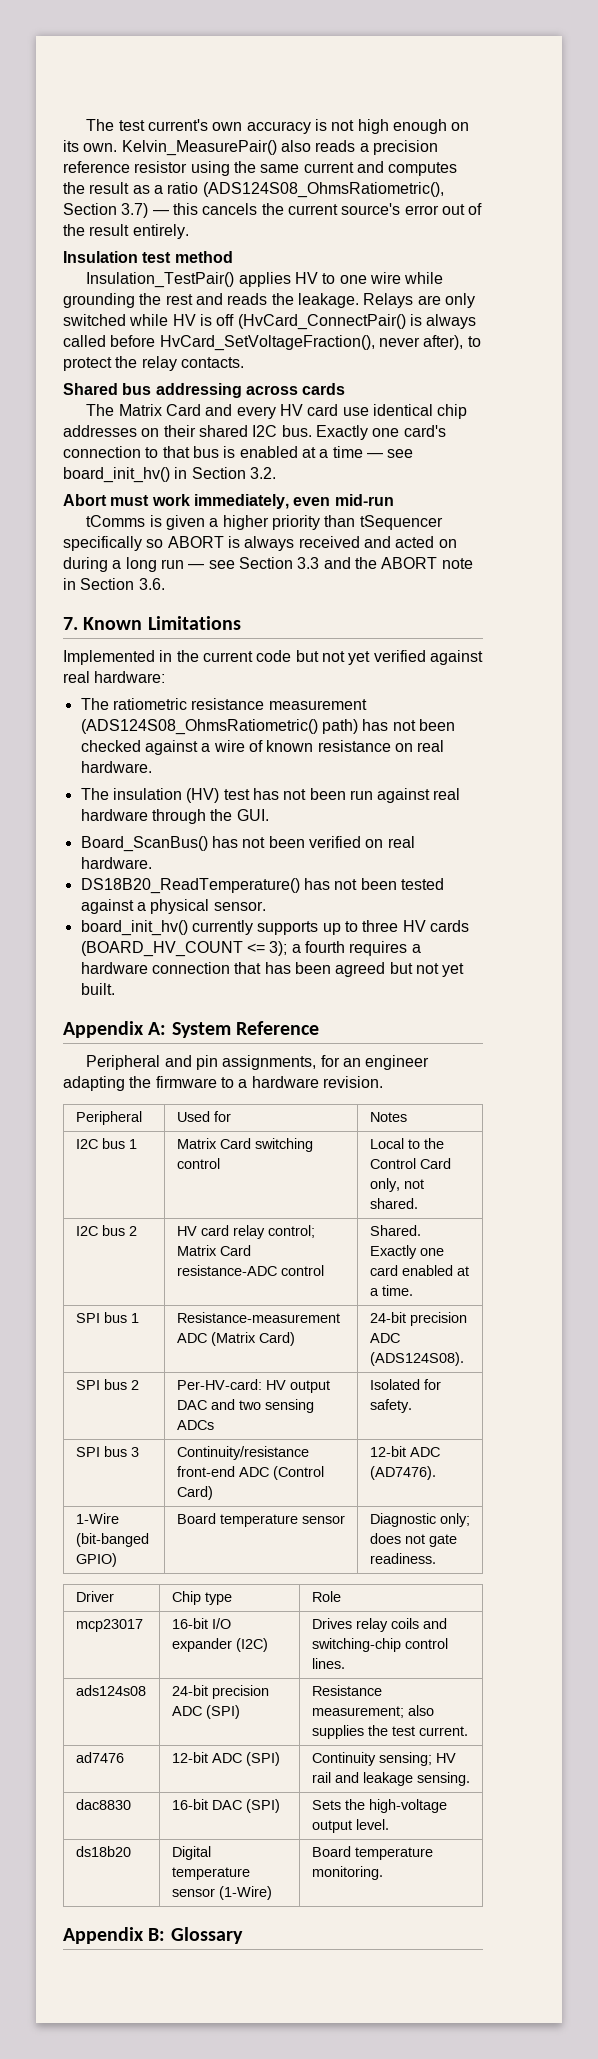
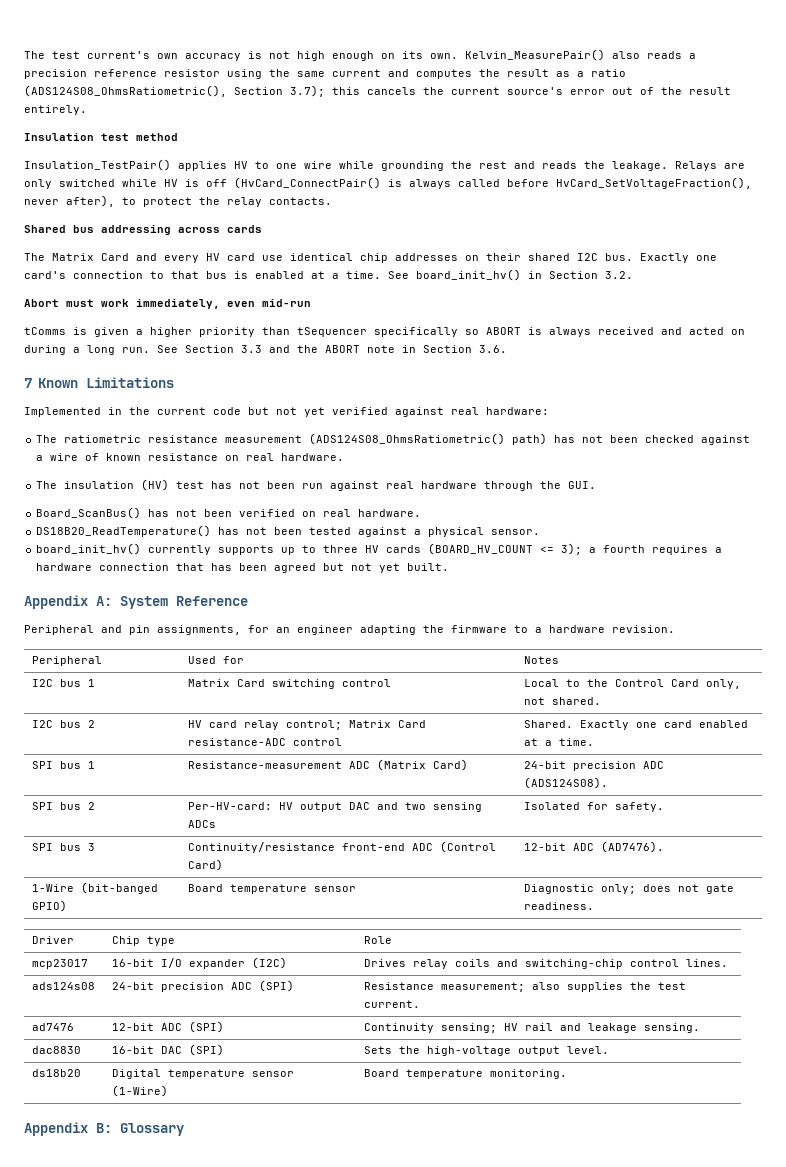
[121,203,169,218] 3.7) — -> [290,85,325,97] 3.7);
[332,446,414,458] time — see -> [346,271,409,279] time. See
[160,559,235,569] run — see -> [122,345,178,353] run. See
[63,617,78,630] 7. -> [24,378,32,388] 7

